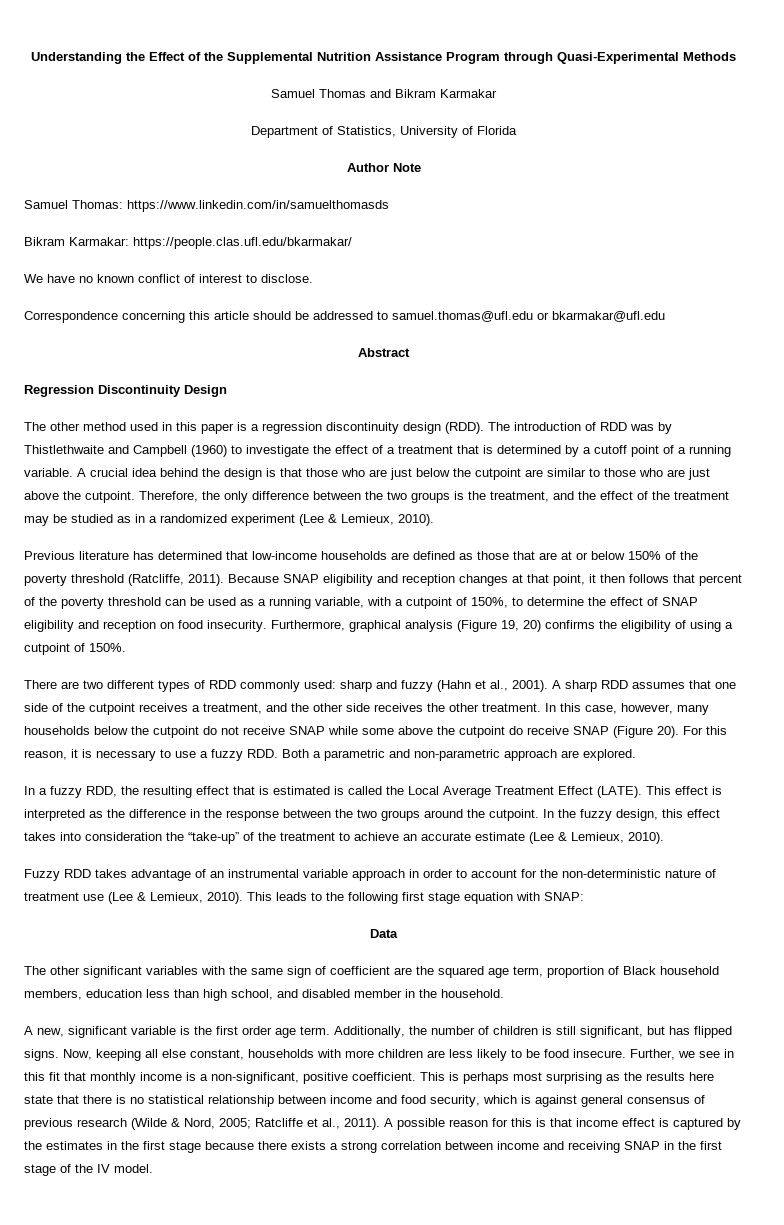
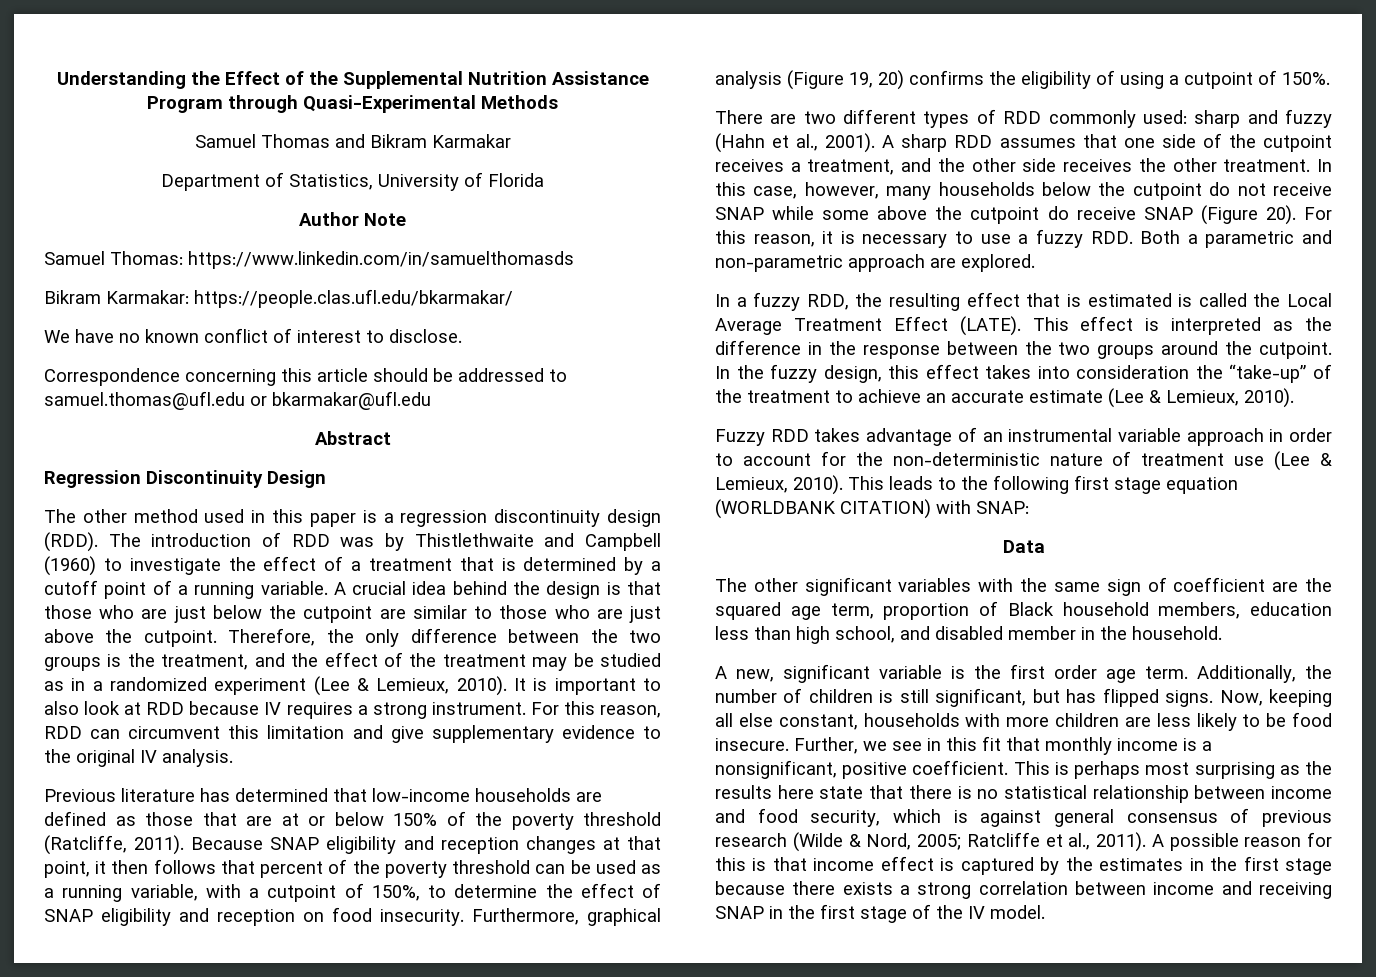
(434, 520) none -> [514,678,661,695] [44,701,661,719] [44,725,661,743] [44,749,233,767] It is important to also look at RDD because IV requires a strong instrument. For this reason, RDD can circumvent this limitation and give supplementary evidence to the original IV analysis.
(513, 898) none -> [715,499,931,519] (WORLDBANK CITATION)
[211,1072,299,1084] non-significant, -> [715,760,837,779] nonsignificant,

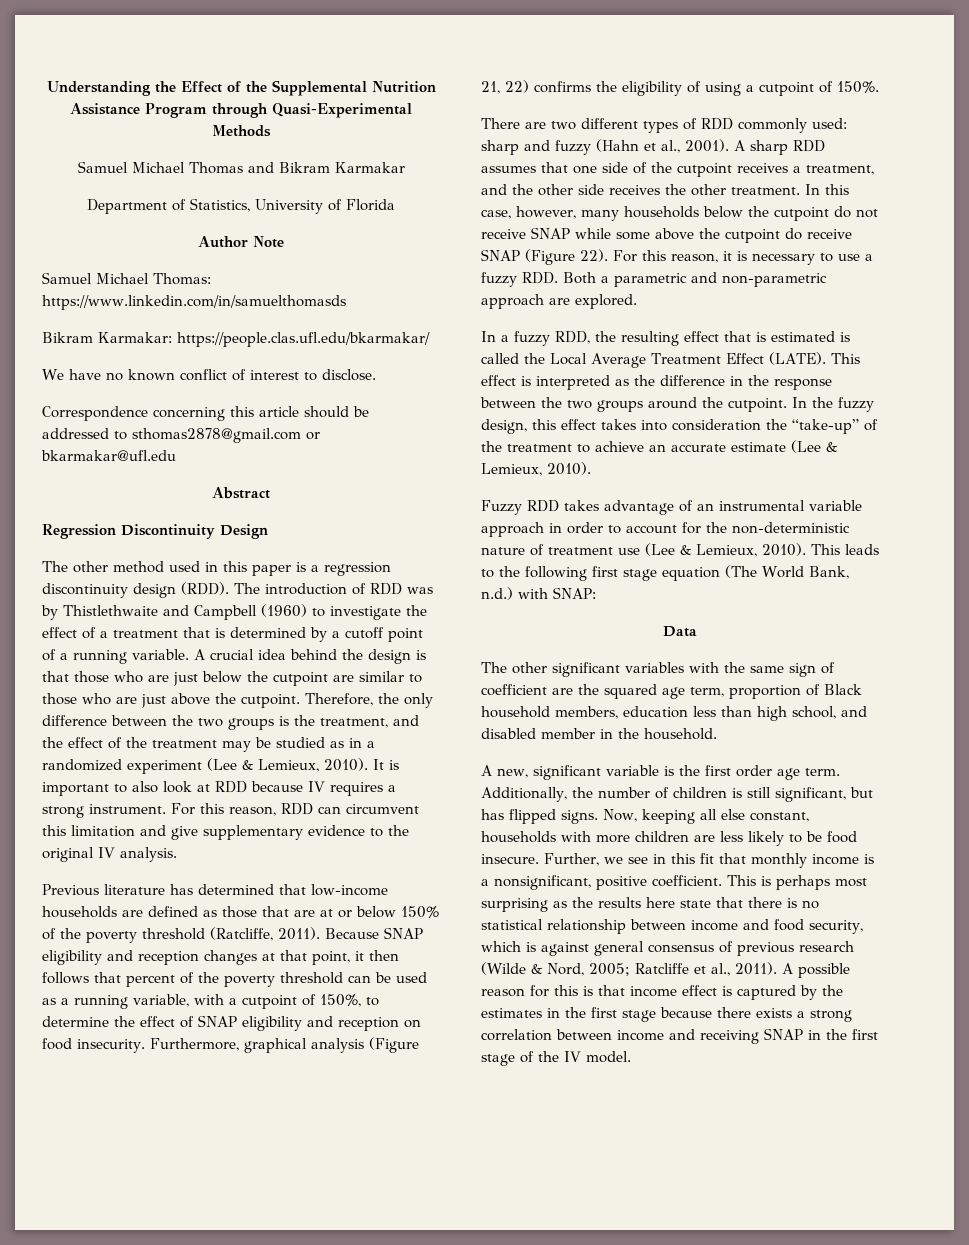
(256, 141) none -> [131,162,185,173] Michael
(105, 258) none -> [96,273,149,284] Michael
[44,391,245,410] samuel.thomas@ufl.edu -> [132,428,301,443] sthomas2878@gmail.com
[849,70,904,90] 19, 20) -> [481,80,529,94] 21, 22)
[1265,205,1296,225] 20). -> [580,249,608,262] 22).
[715,499,931,519] (WORLDBANK CITATION) -> [725,565,849,579] [481,587,513,600] (The World Bank, n.d.)

